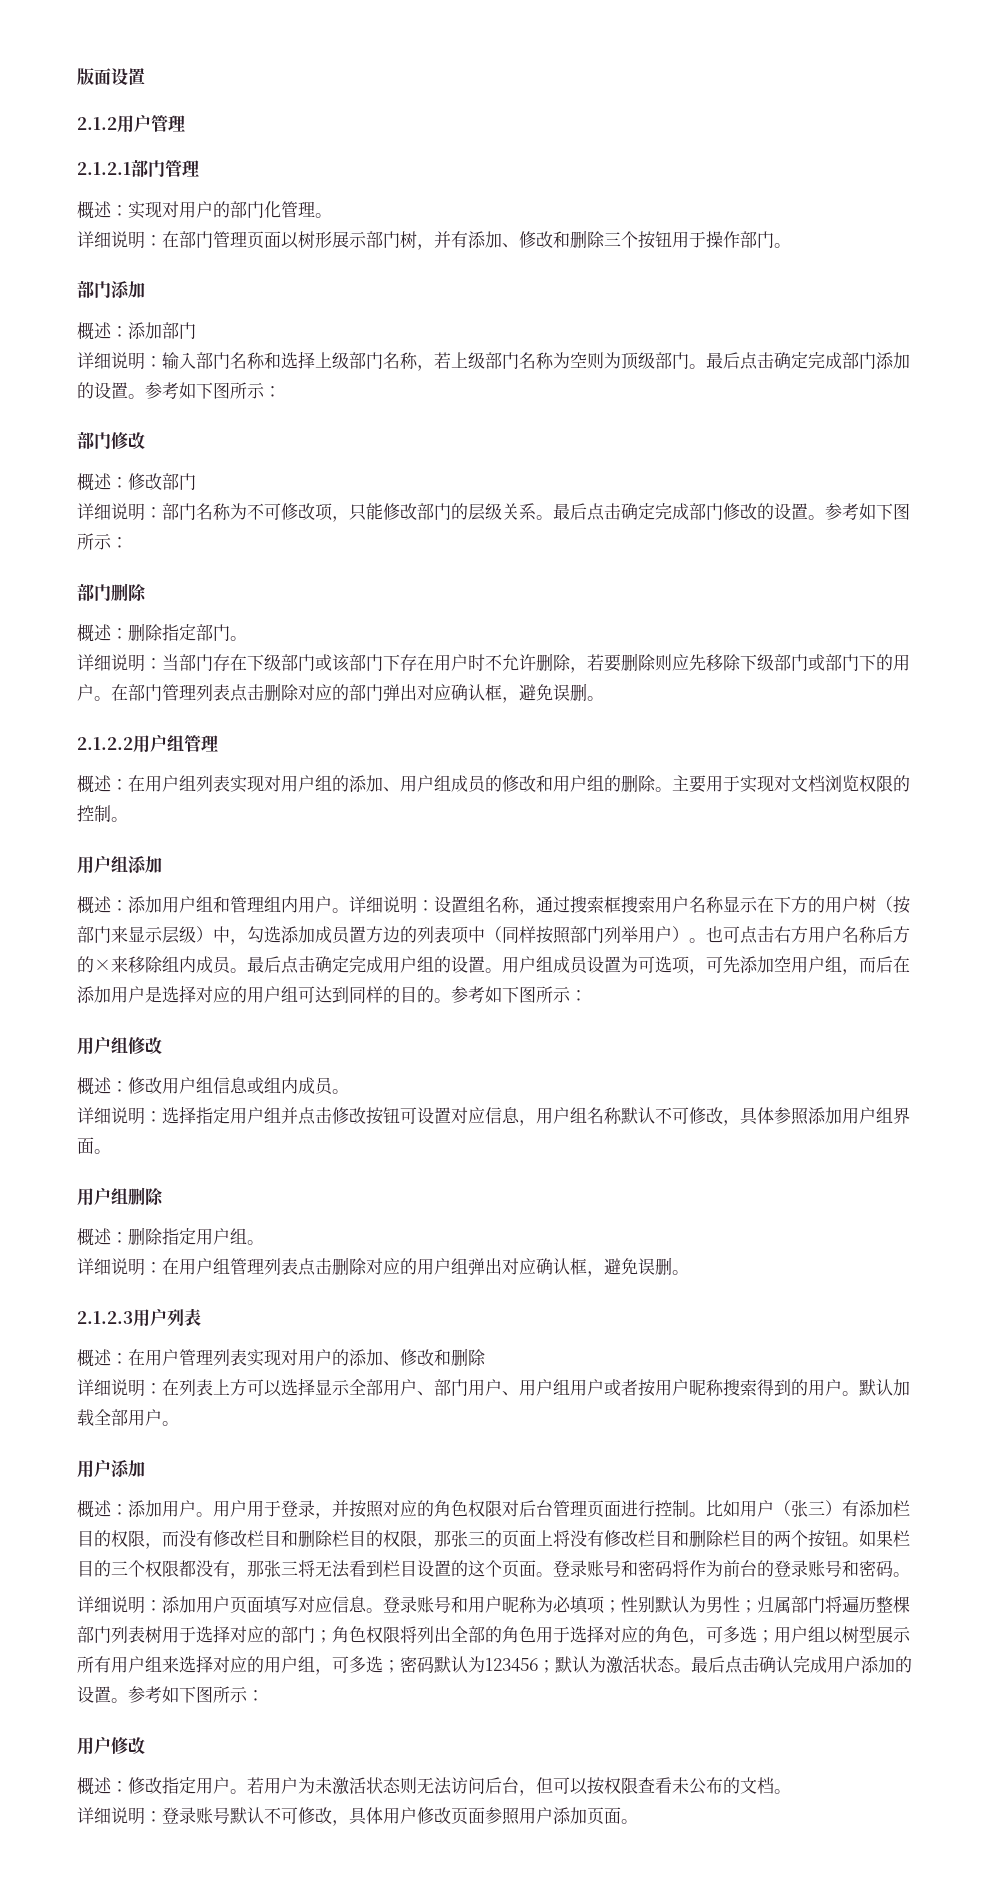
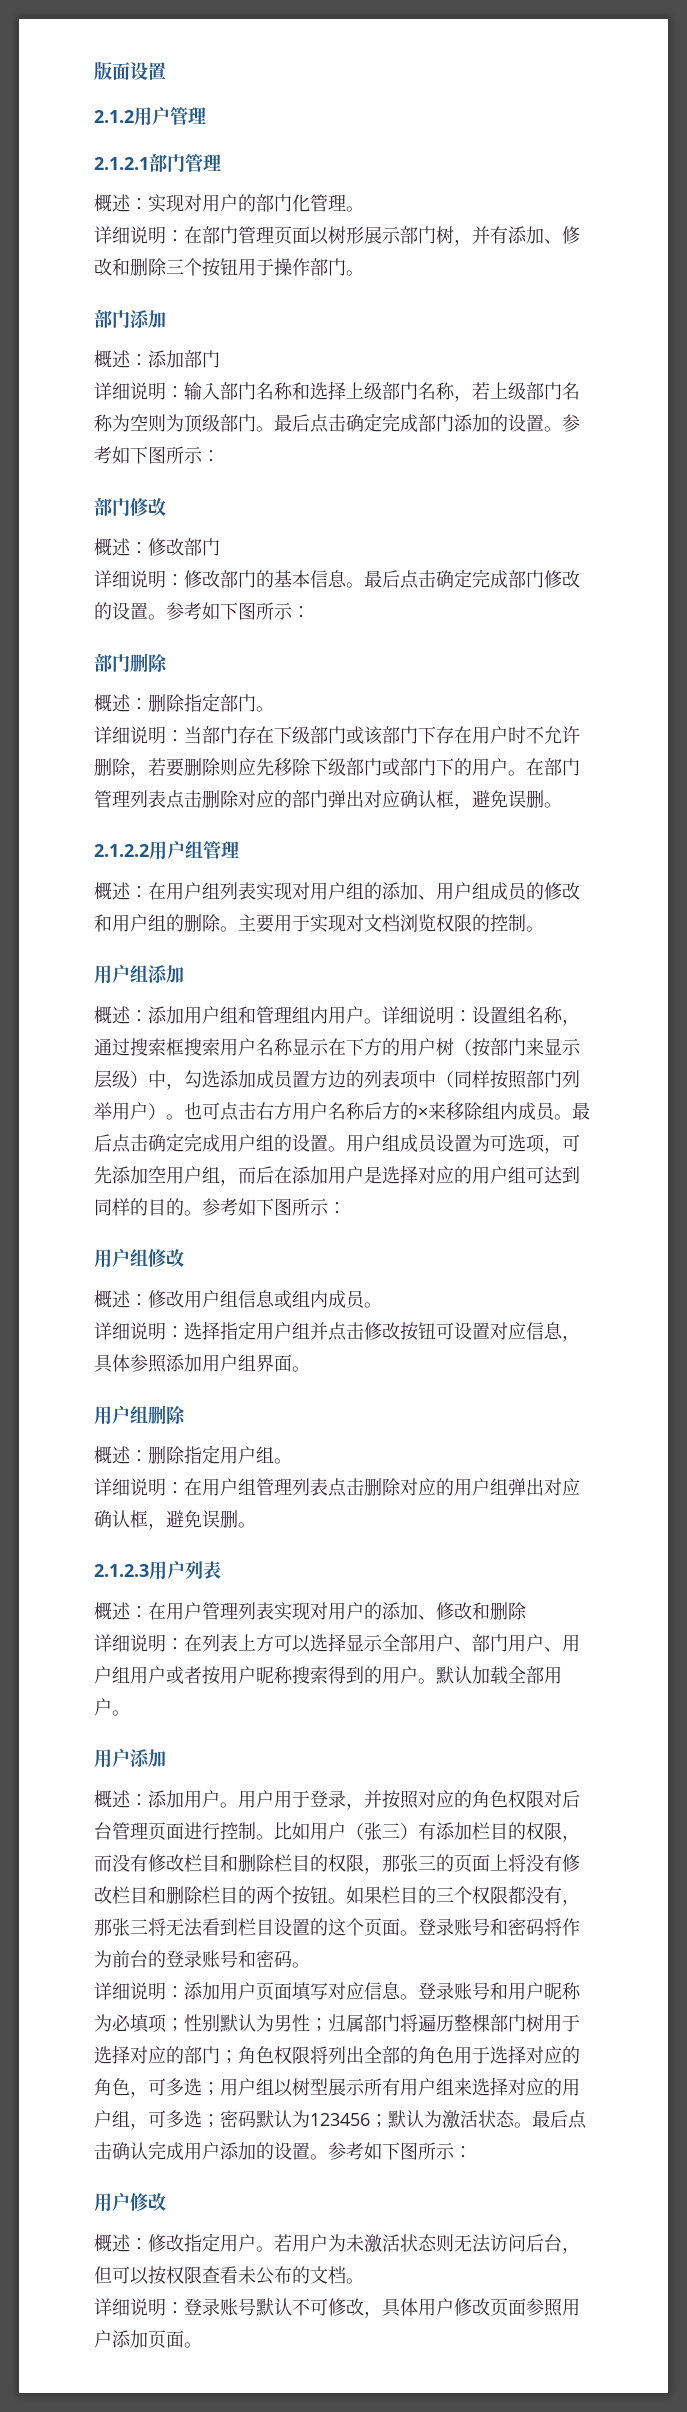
[162,503,383,522] 部门名称为不可修改项，只能 -> (184, 580) none
[468,503,536,521] 层级关系 -> [274,570,347,588] 基本信息
[536,1107,740,1126] 用户组名称默认不可修改， -> (580, 1338) none
[111,1626,145,1643] 列表 -> (526, 2023) none

